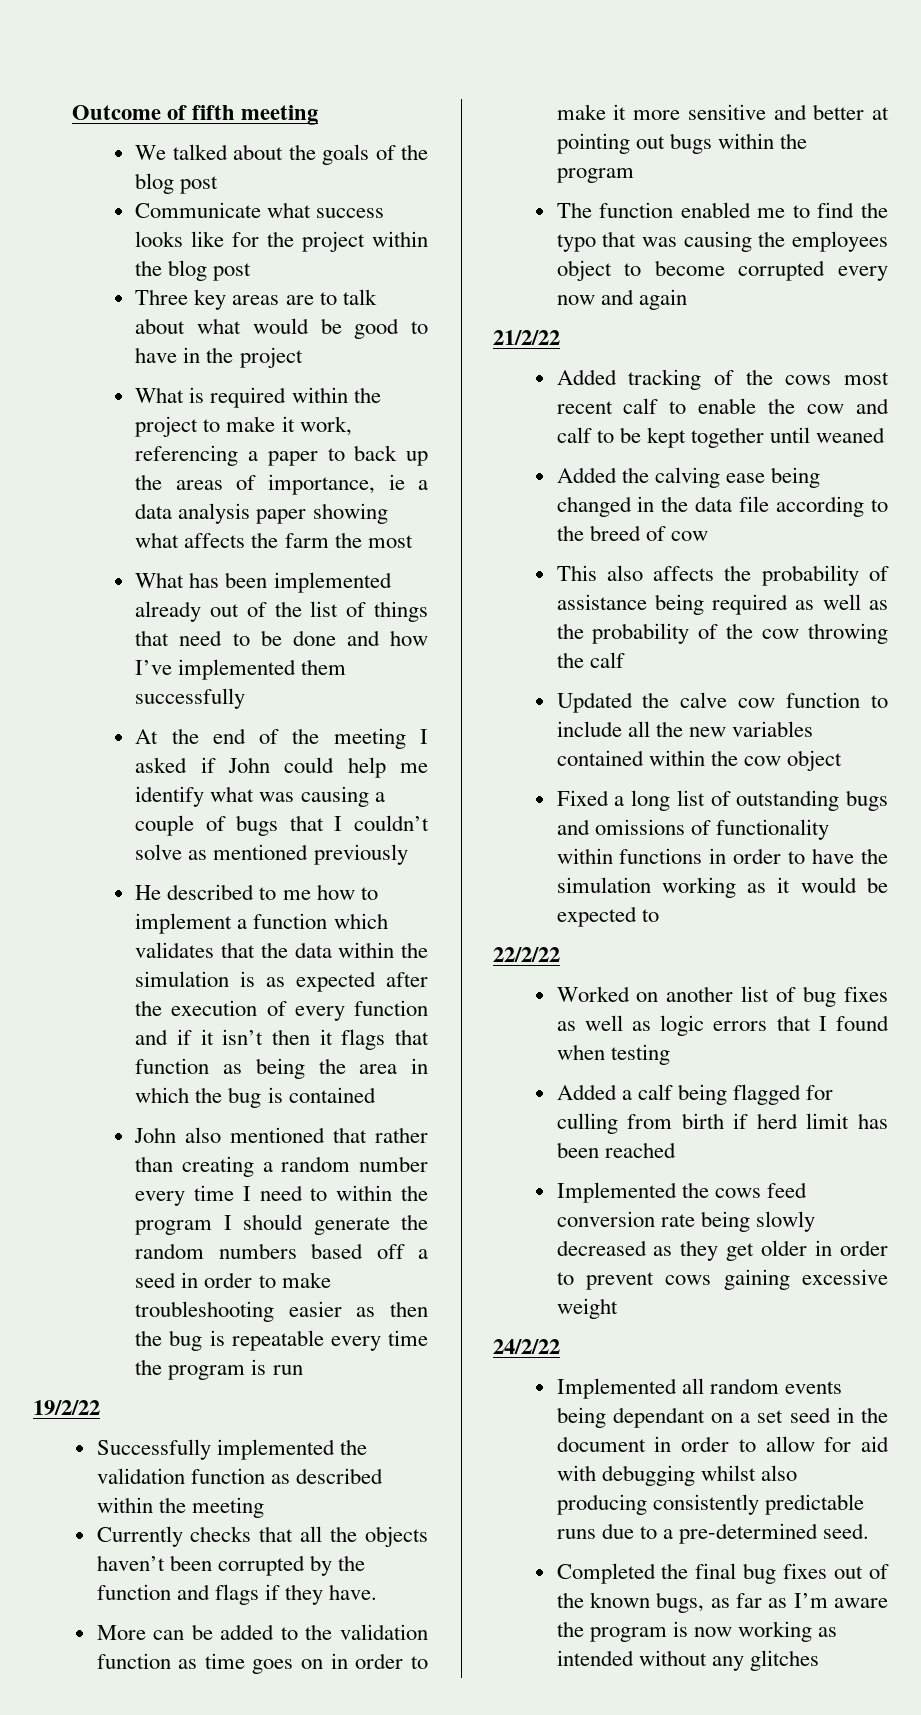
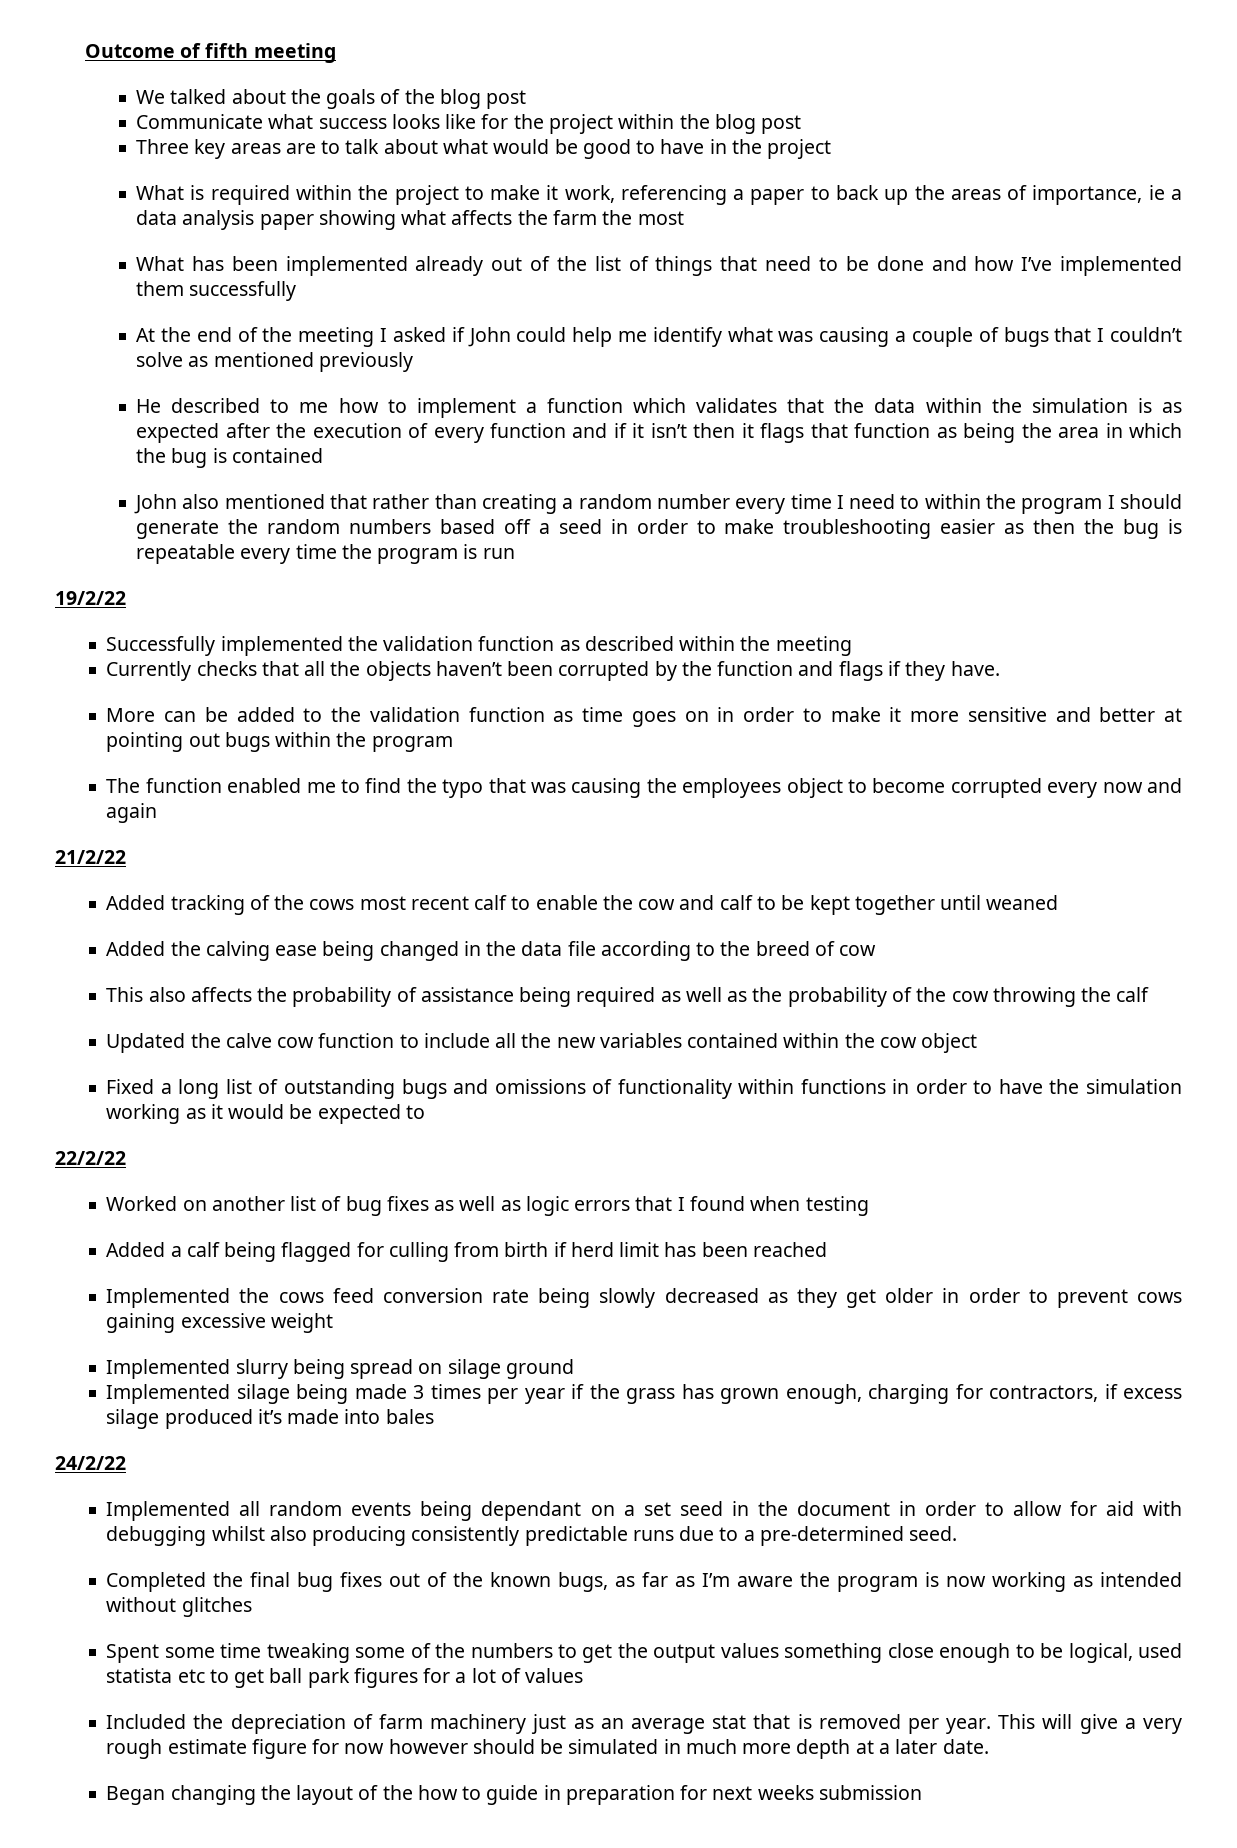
(618, 1308) none -> [106,1359,574,1379] [106,1384,1182,1404] [106,1409,434,1429] // Implemented slurry being spread on silage ground // Implemented silage being made 3 times per year if the grass has grown enough, charging for contractors, if excess silage produced it’s made into bales
[711,1656,744,1671] any -> (177, 1604) none
(819, 1660) none -> [106,1643,1183,1663] [106,1668,584,1688] [106,1714,1183,1734] [106,1739,989,1759] [106,1785,923,1805] // Spent some time tweaking some of the numbers to get the output values something close enough to be logical, used statista etc to get ball park figures for a lot of values // Included the depreciation of farm machinery just as an average stat that is removed per year. This will give a very rough estimate figure for now however should be simulated in much more depth at a later date. // Began changing the layout of the how to guide in preparation for next weeks submission

